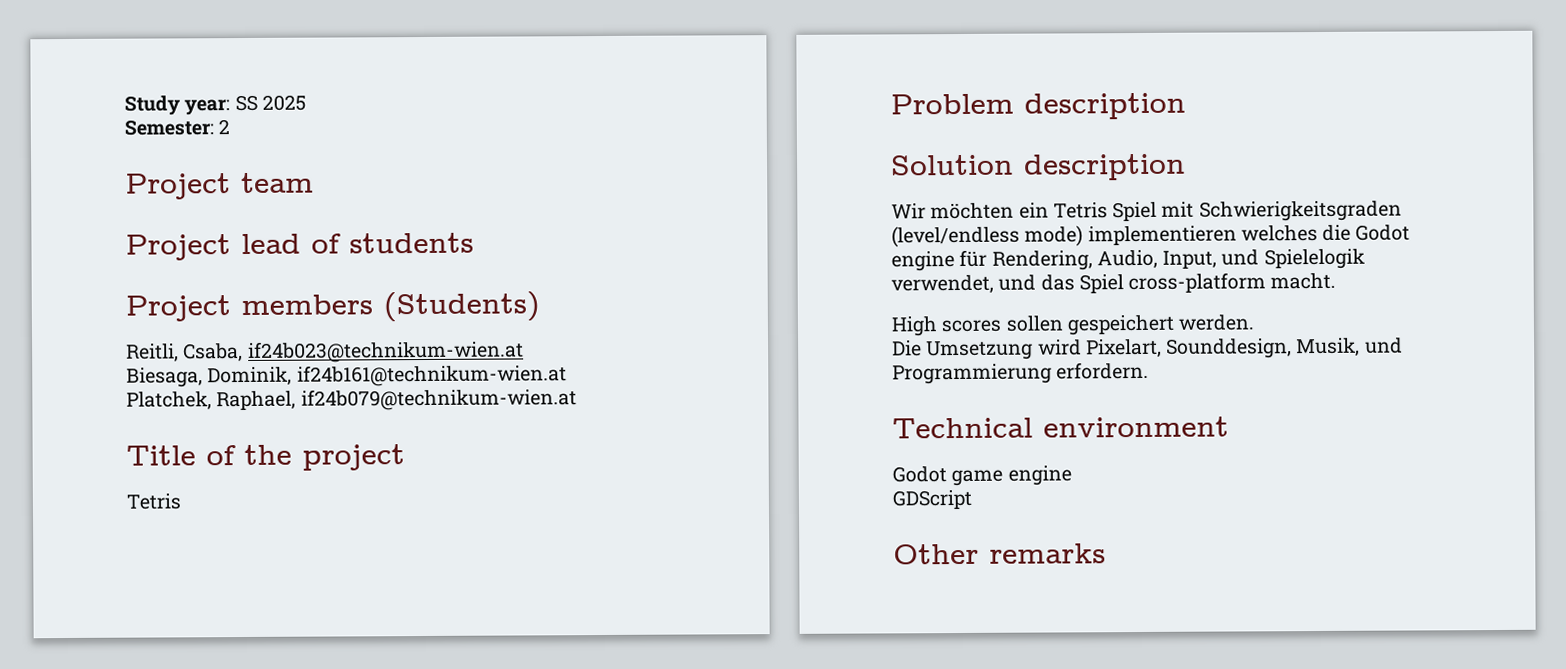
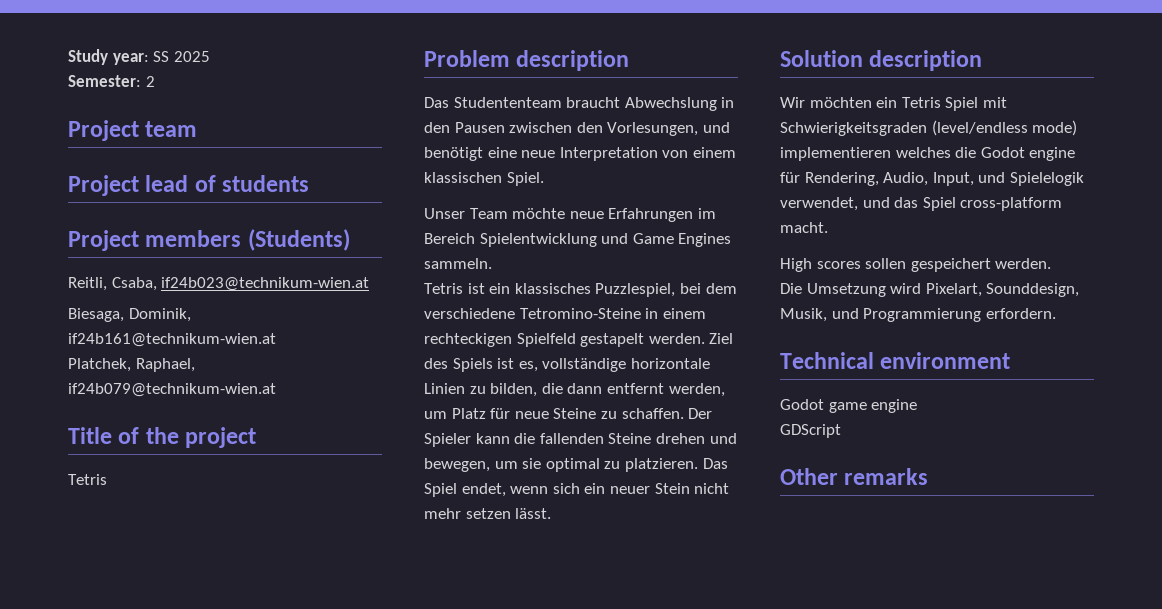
(1186, 106) none -> [424,97,735,111] [424,122,730,136] [424,147,736,161] [424,172,544,186] [424,208,716,222] [424,233,732,247] [424,258,492,269] [424,283,737,297] [424,308,706,319] [424,333,734,347] [424,358,710,372] [424,383,725,397] [424,408,713,419] [424,433,737,447] [424,458,728,472] [424,483,730,497] [424,508,552,519] // Das Studententeam braucht Abwechslung in den Pausen zwischen den Vorlesungen, und benötigt eine neue Interpretation von einem klassischen Spiel. // Unser Team möchte neue Erfahrungen im Bereich Spielentwicklung und Game Engines sammeln. // Tetris ist ein klassisches Puzzlespiel, bei dem verschiedene Tetromino-Steine in einem rechteckigen Spielfeld gestapelt werden. Ziel des Spiels ist es, vollständige horizontale Linien zu bilden, die dann entfernt werden, um Platz für neue Steine zu schaffen. Der Spieler kann die fallenden Steine drehen und bewegen, um sie optimal zu platzieren. Das Spiel endet, wenn sich ein neuer Stein nicht mehr setzen lässt.

